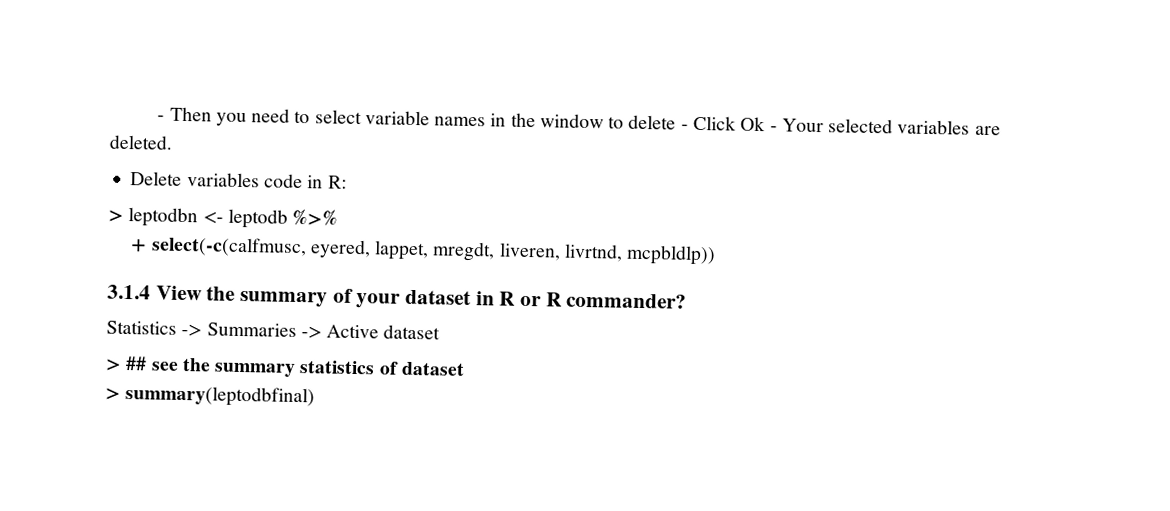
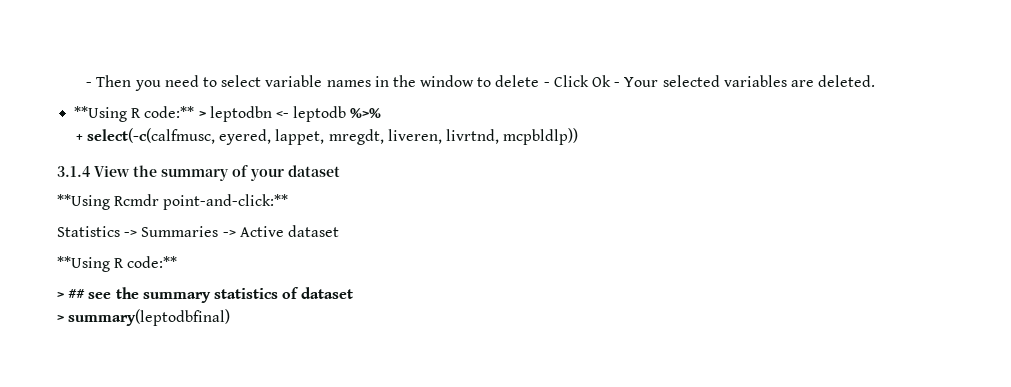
[130,171,347,189] Delete variables code in R: // -> [74,106,195,122] **Using R code:**
[475,291,688,309] in R or R commander? -> [57,194,289,210] // **Using Rcmdr point-and-click:**
(441, 332) none -> [57,256,178,272] // **Using R code:**

